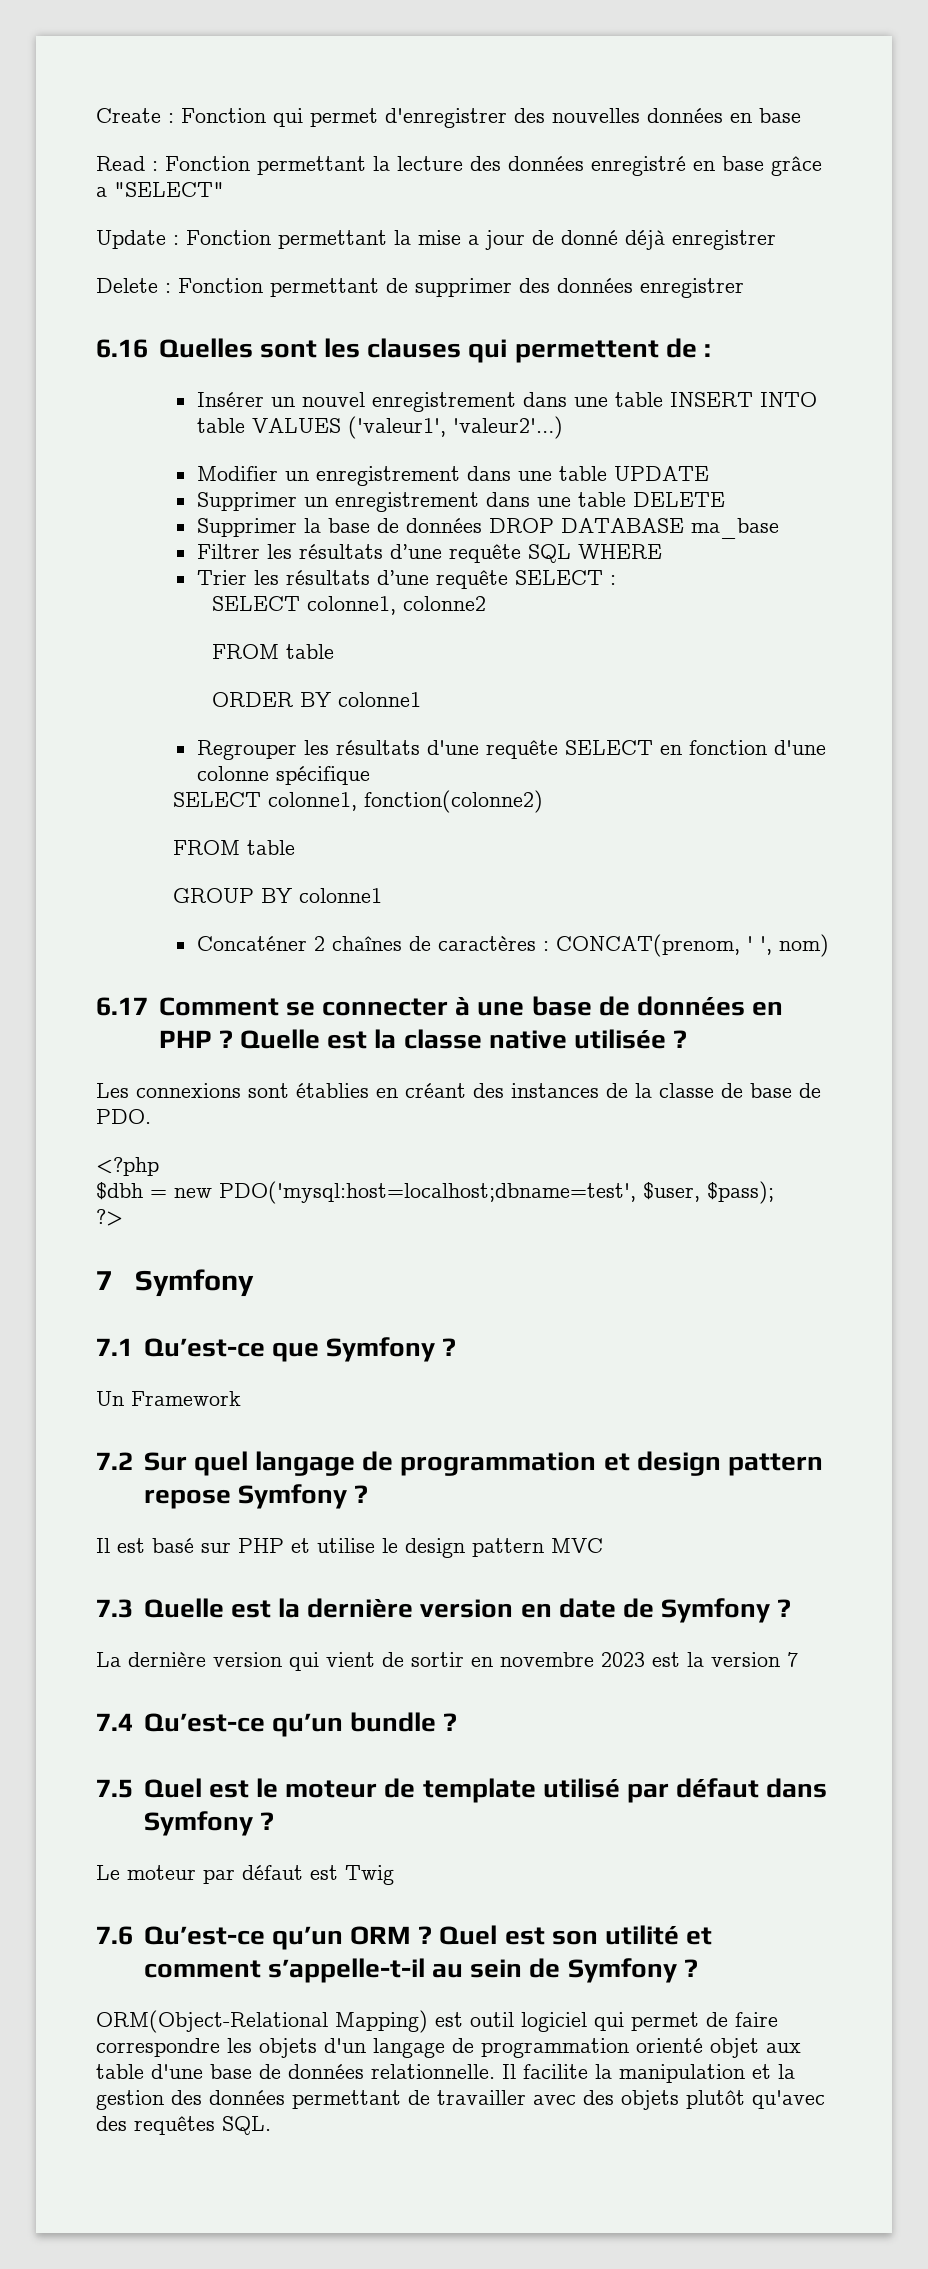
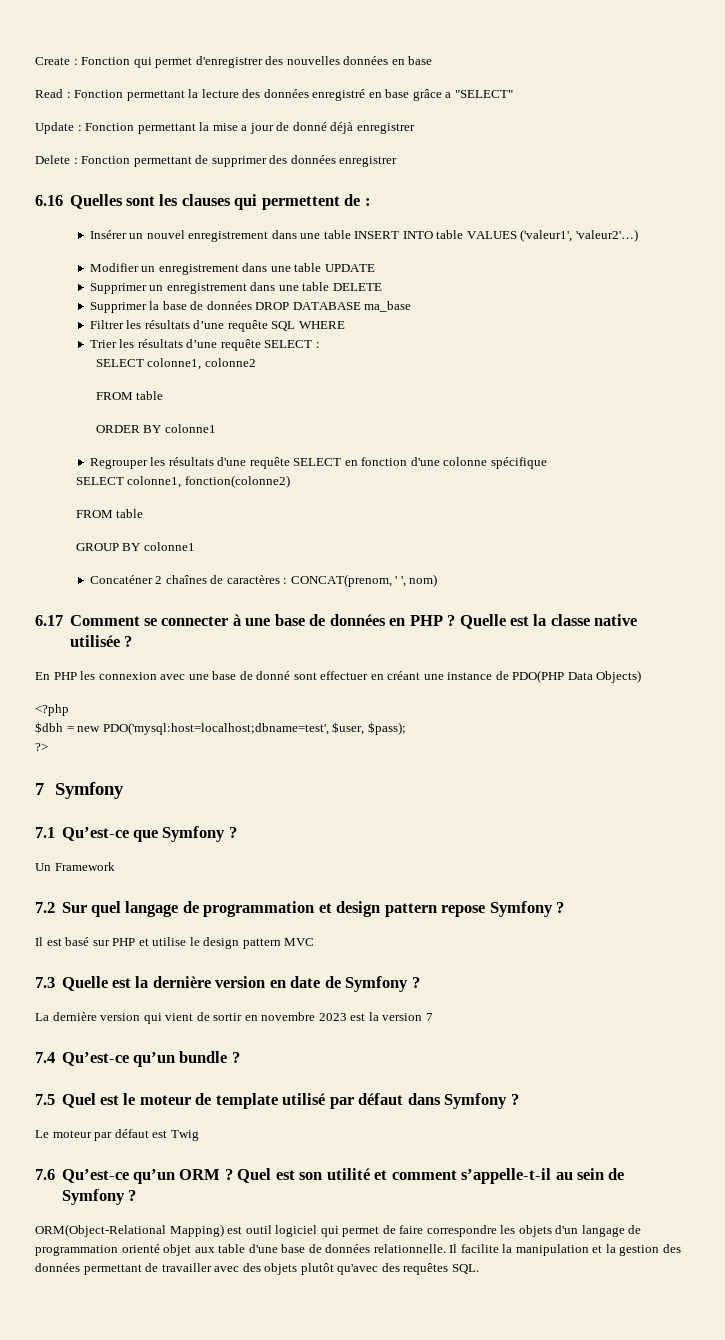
[96,1083,821,1098] [96,1109,151,1124] Les connexions sont établies en créant des instances de la classe de base de PDO. -> [35,670,642,683] En PHP les connexion avec une base de donné sont effectuer en créant une instance de PDO(PHP Data Objects)

